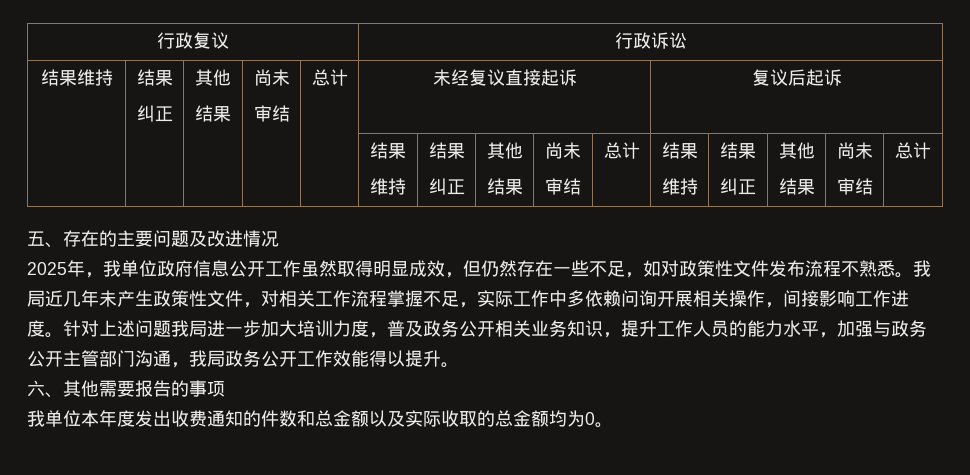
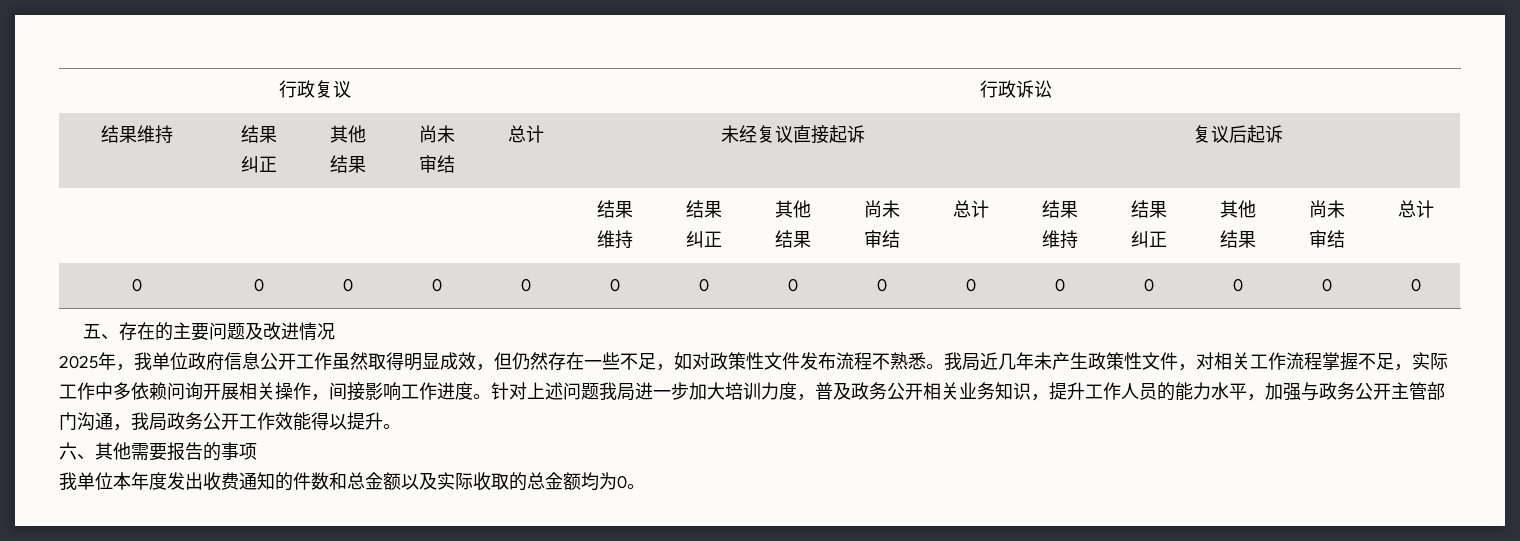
(931, 150) none -> [132,278,142,292] [254,278,264,292] [343,278,353,292] [432,278,442,292] [521,278,531,292] [610,278,620,292] [699,278,709,292] [788,278,798,292] [877,278,887,292] [966,278,976,292] [1055,278,1065,292] [1144,278,1154,292] [1233,278,1243,292] [1322,278,1332,292] [1411,278,1421,292] // 0 | 0 | 0 | 0 | 0 | 0 | 0 | 0 | 0 | 0 | 0 | 0 | 0 | 0 | 0

